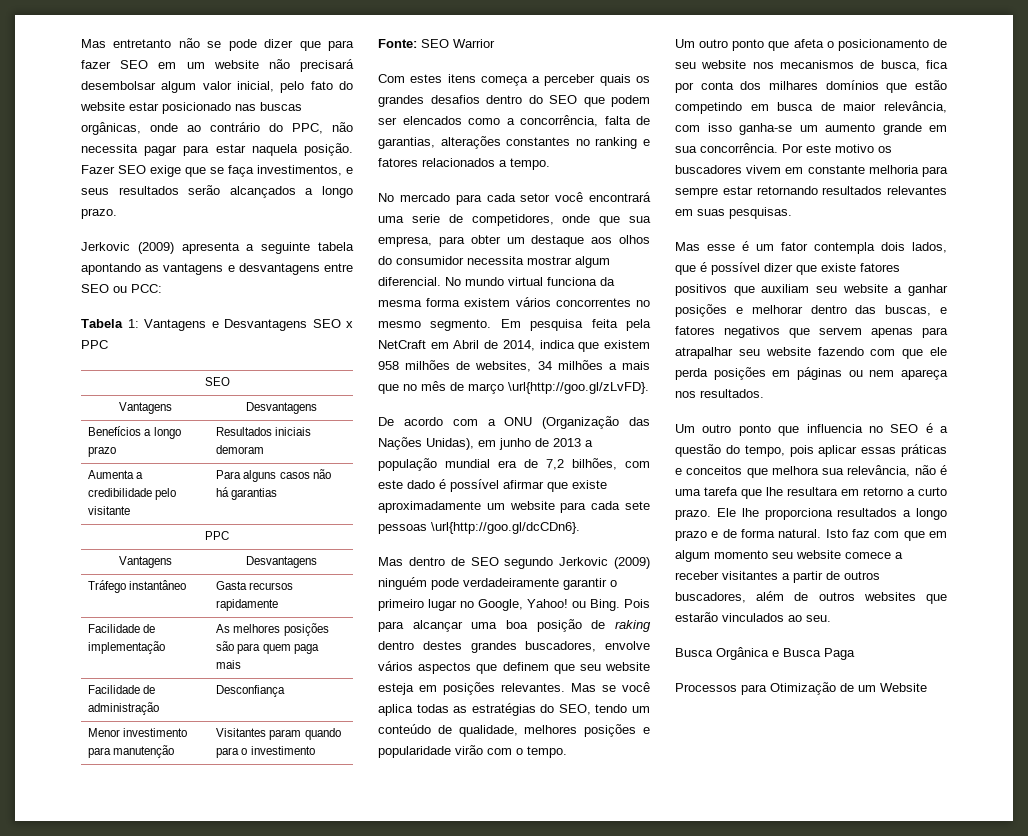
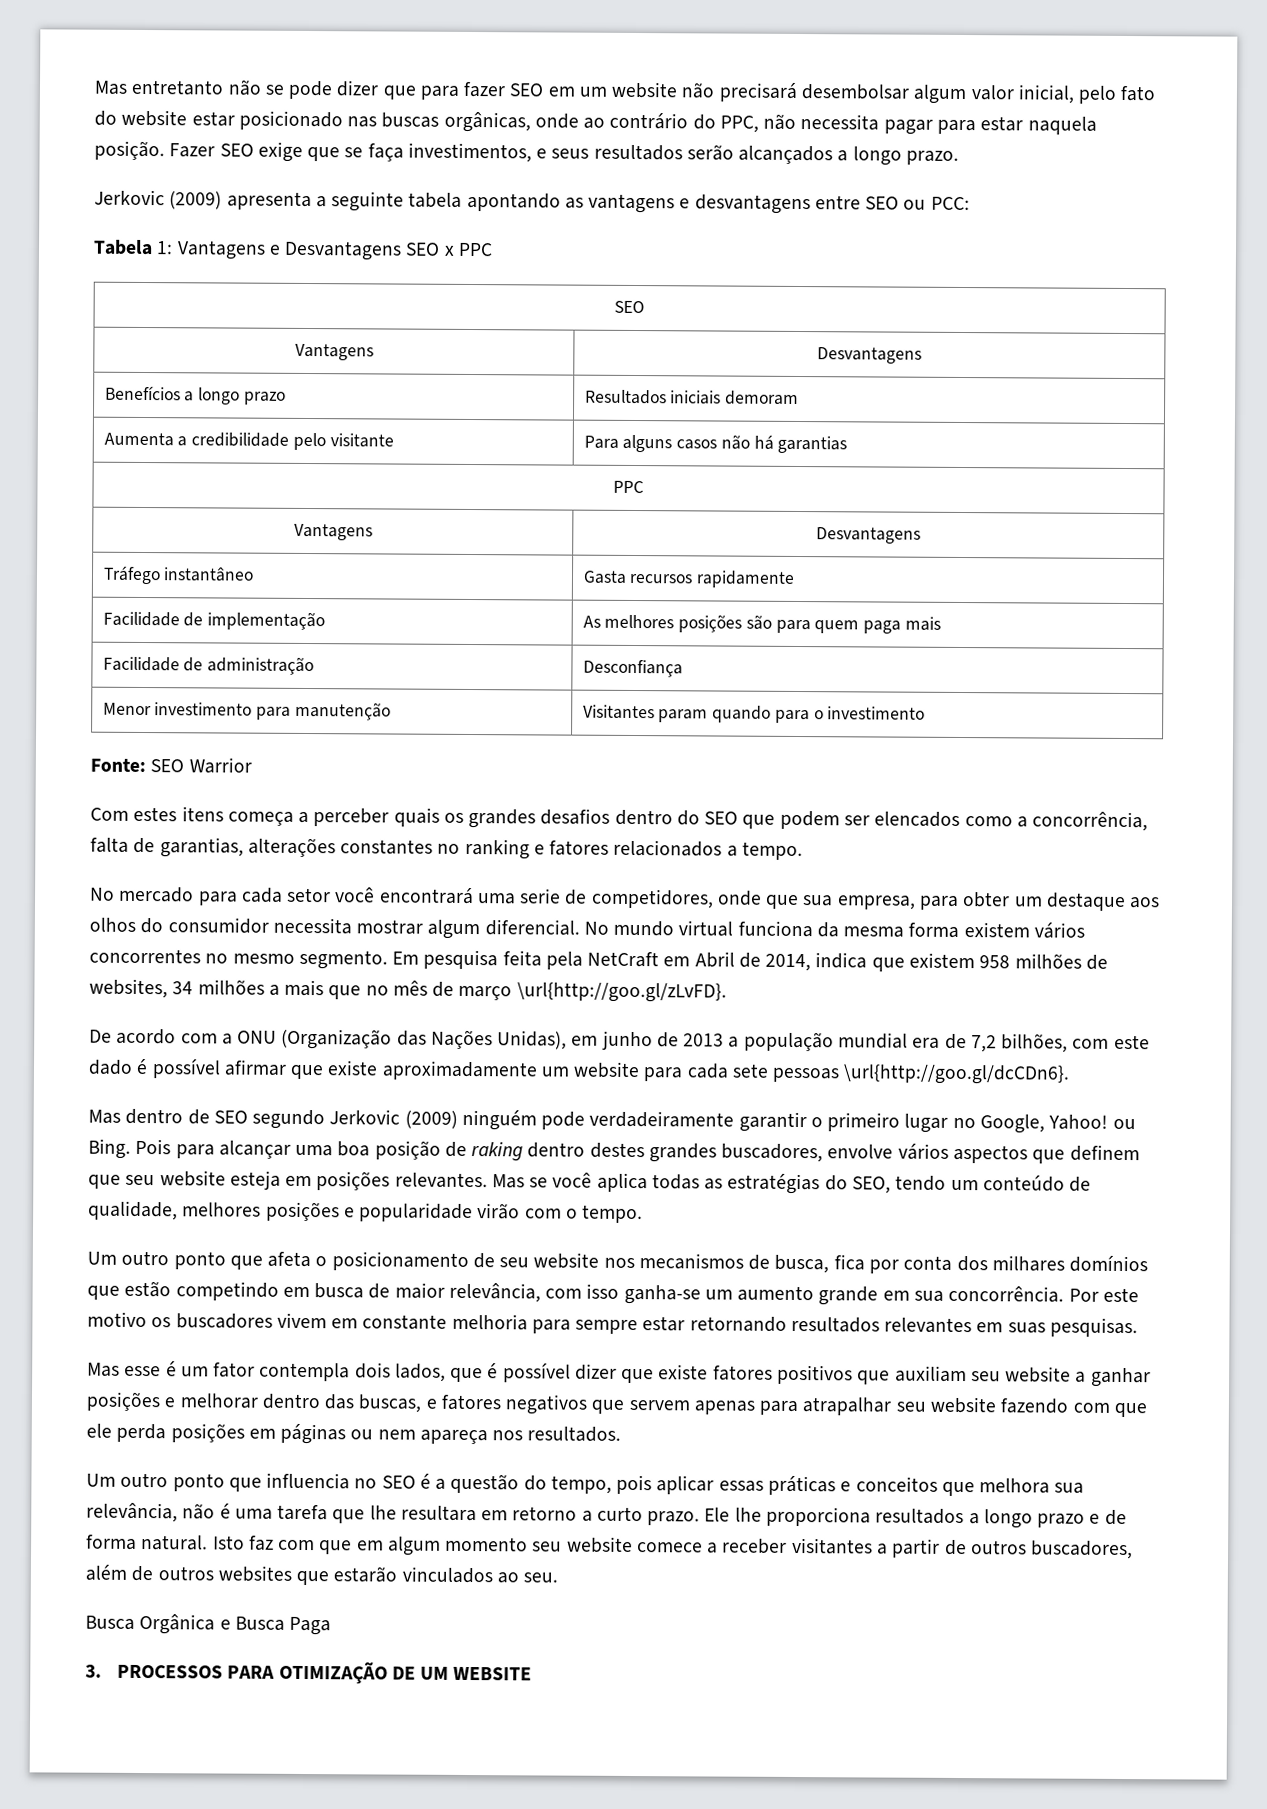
[675,682,927,695] Processos para Otimização de um Website -> [85,1661,533,1685] 3. PROCESSOS PARA OTIMIZAÇÃO DE UM WEBSITE

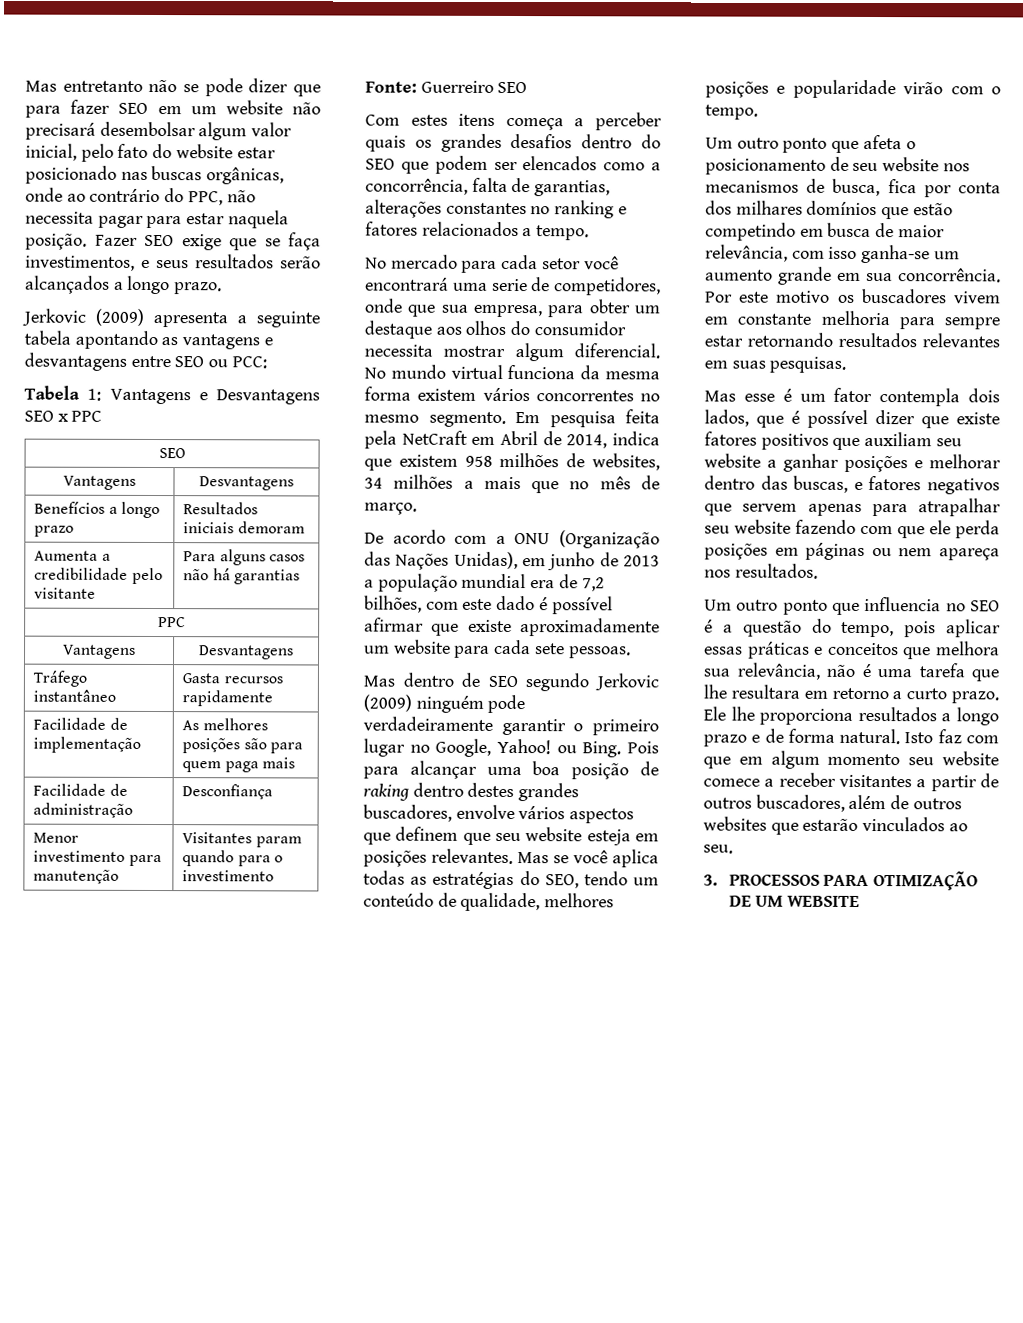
[150,757,252,774] SEO Warrior -> [420,80,528,94] Guerreiro SEO
[458,982,727,1003] março \url{http://goo.gl/zLvFD}. -> [364,502,417,515] março.
[772,1064,1071,1085] pessoas \url{http://goo.gl/dcCDn6}. -> [568,646,631,659] pessoas.
[85,1613,332,1636] // Busca Orgânica e Busca Paga -> (733, 849) none

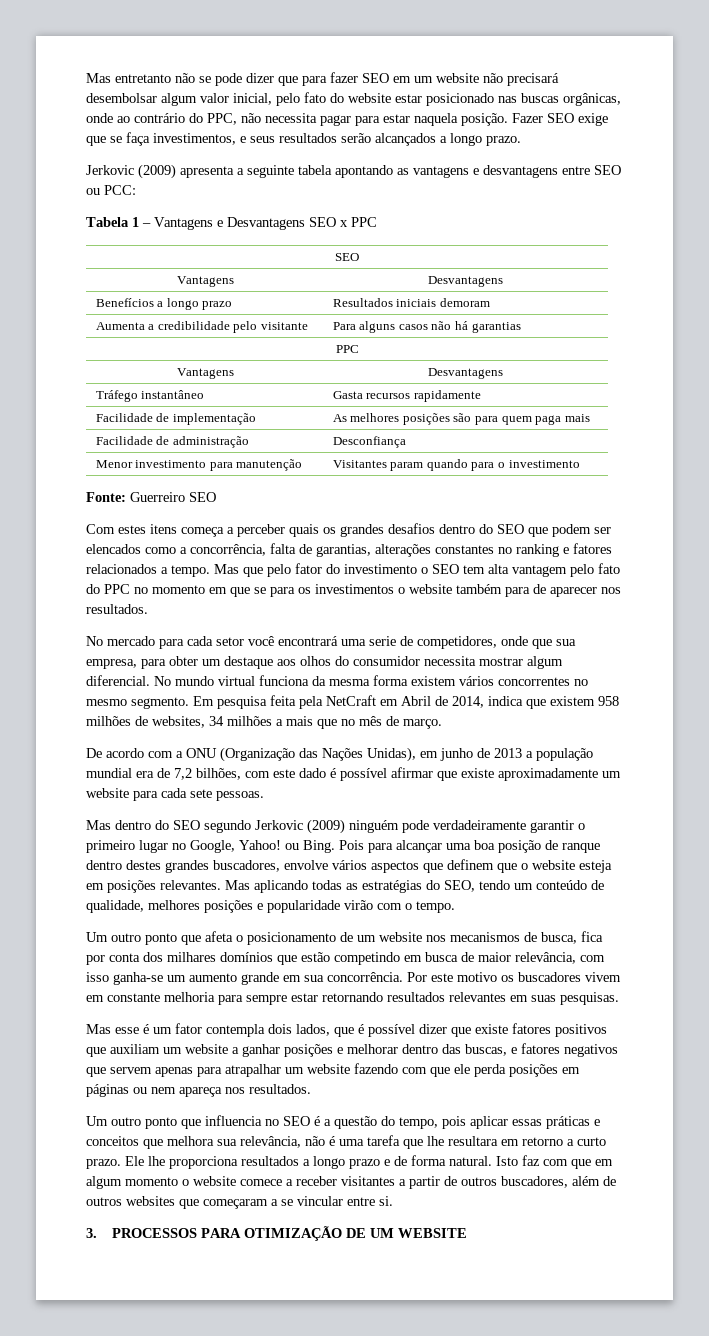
[87,388,102,401] 1: -> [132,217,151,227] 1 –
(590, 233) none -> [214,563,620,577] [86,584,621,597] [86,604,148,614] Mas que pelo fator do investimento o SEO tem alta vantagem pelo fato do PPC no momento em que se para os investimentos o website também para de aparecer nos resultados.
[461,672,481,687] de -> [155,820,169,830] do
[363,783,409,801] raking -> [562,843,600,853] ranque
[495,832,521,842] seu -> [521,863,528,870] o
[553,849,659,868] se você aplica -> [254,880,308,893] aplicando
[852,162,879,172] seu -> [357,935,376,942] um
[935,438,962,447] seu -> [163,1047,182,1054] um
[704,525,730,534] seu -> [285,1067,304,1074] um
[908,757,935,766] seu -> [182,1179,189,1186] o
[802,816,968,832] [703,844,733,854] estarão vinculados ao seu. -> [203,1196,393,1209] começaram a se vincular entre si.

